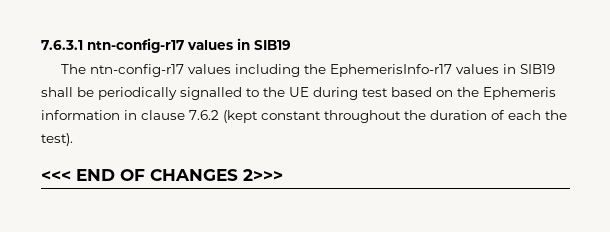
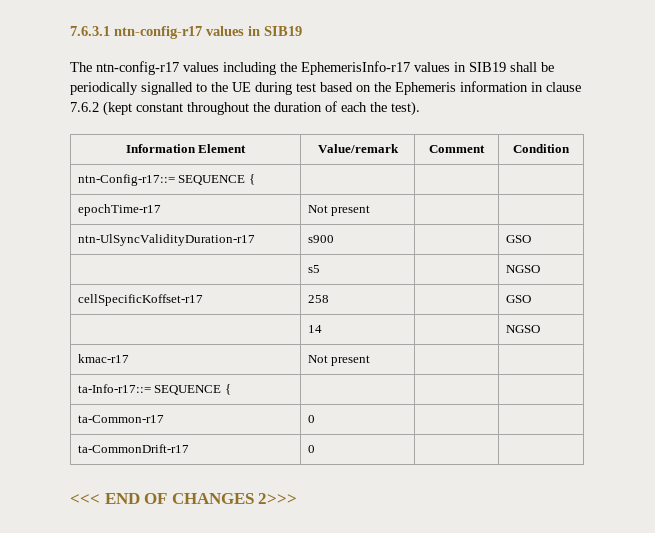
(73, 139) none -> [125,144,247,153] [317,144,399,153] [428,145,485,153] [513,144,570,153] [77,174,255,186] [77,204,161,216] [307,205,371,216] [77,234,255,246] [307,235,334,243] [505,235,531,243] [307,265,320,273] [505,265,540,273] [77,294,203,306] [307,295,329,303] [505,295,531,303] [307,325,322,333] [505,325,540,333] [77,354,129,363] [307,355,371,366] [77,384,231,395] [77,415,164,423] [307,415,315,423] [77,444,189,453] [307,445,315,453] // Information Element | Value/remark | Comment | Condition // ntn-Config-r17::= SEQUENCE { | | | // epochTime-r17 | Not present | | // ntn-UlSyncValidityDuration-r17 | s900 | | GSO // | s5 | | NGSO // cellSpecificKoffset-r17 | 258 | | GSO // | 14 | | NGSO // kmac-r17 | Not present | | // ta-Info-r17::= SEQUENCE { | | | // ta-Common-r17 | 0 | | // ta-CommonDrift-r17 | 0 | |

